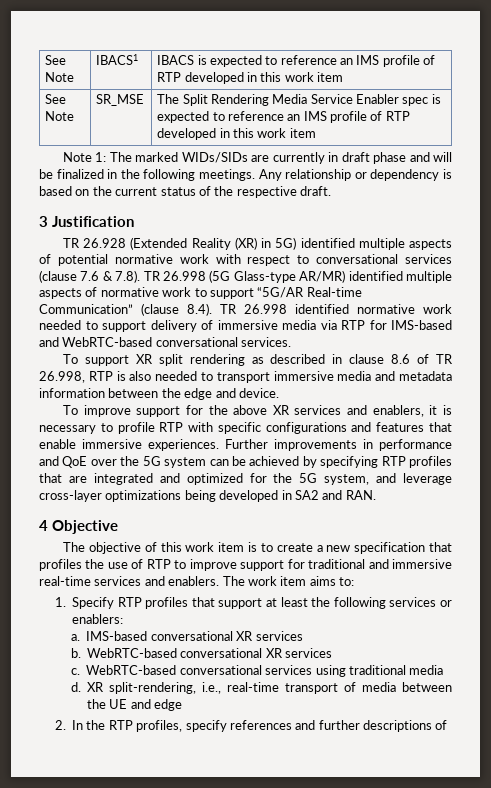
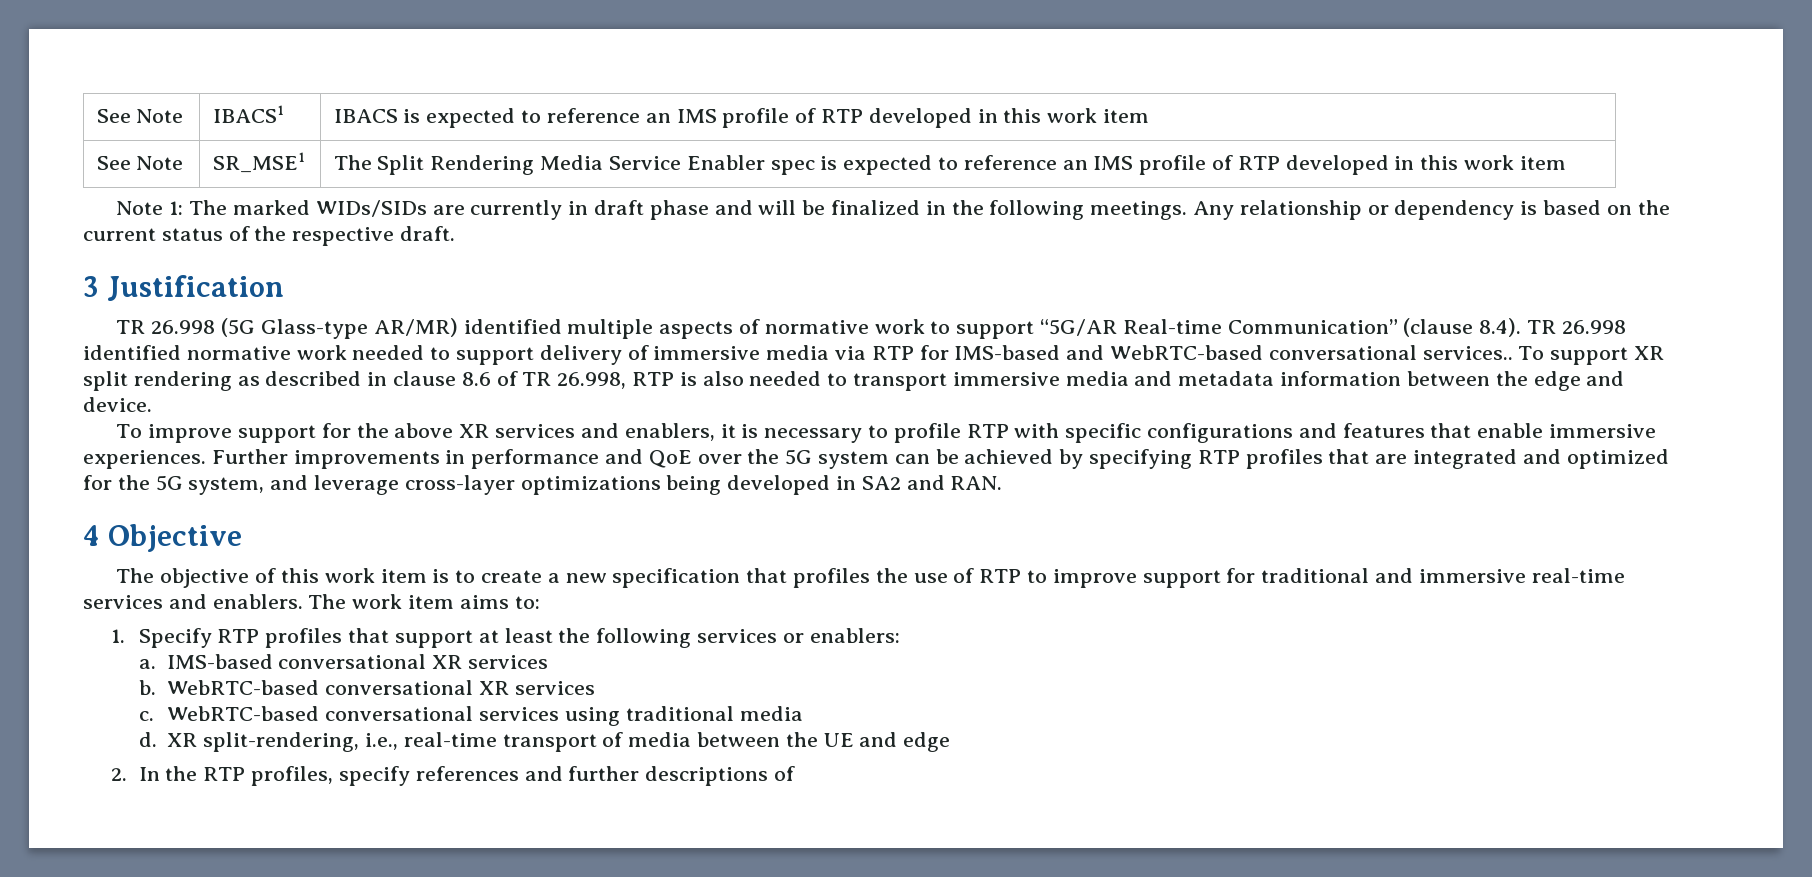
[96,94,145,106] SR_MSE -> [212,152,305,173] SR_MSE1
[83,237,453,250] [39,254,452,266] [39,270,161,283] 26.928 (Extended Reality (XR) in 5G) identified multiple aspects of potential normative work with respect to conversational services (clause 7.6 & 7.8). TR -> (146, 327) none
[241,337,292,347] services. // -> [1422,346,1513,360] services..

